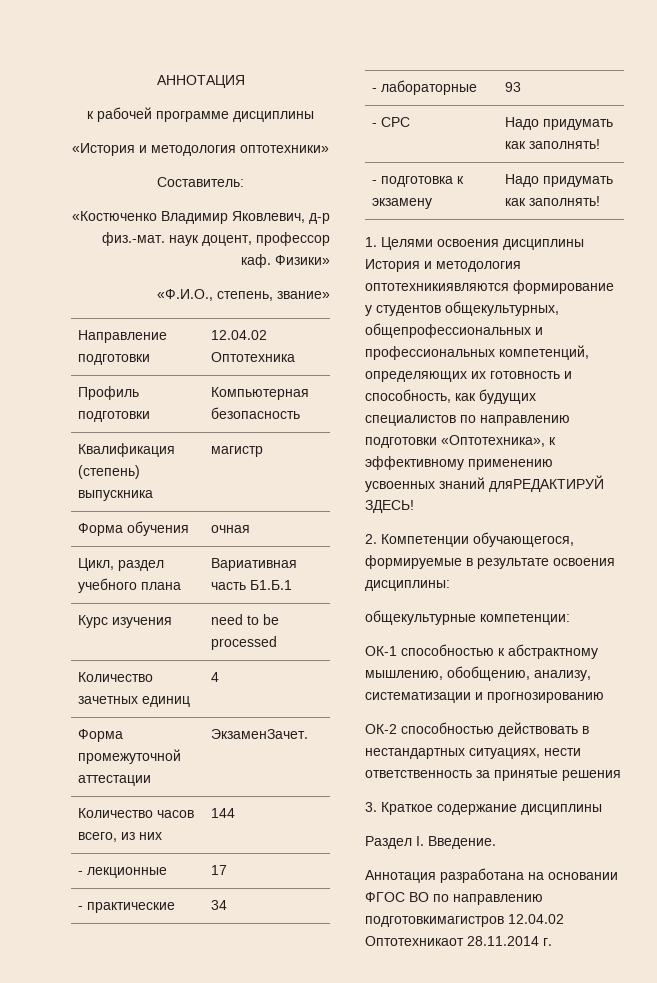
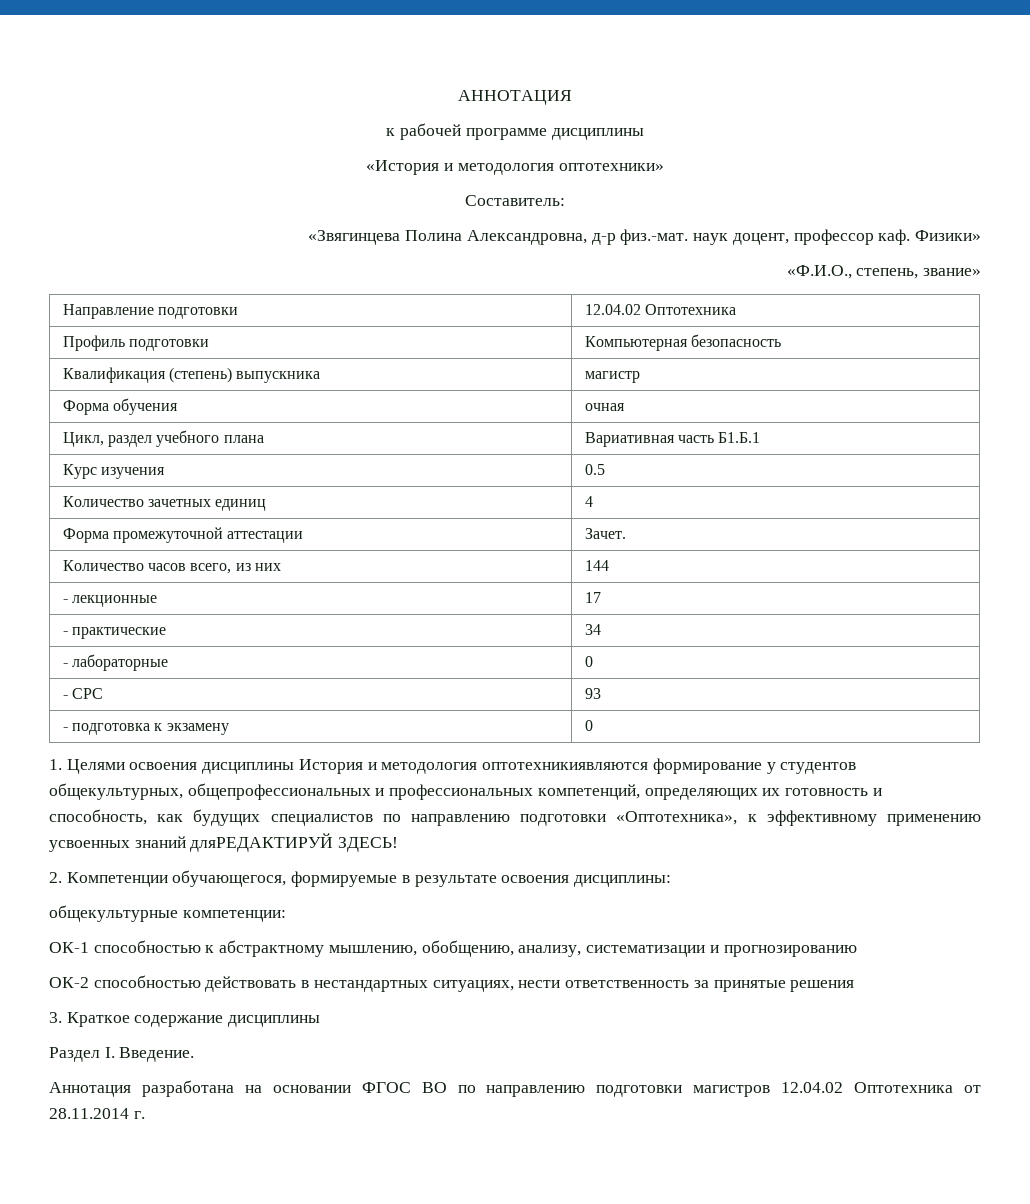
[72,211,305,224] «Костюченко Владимир Яковлевич, -> [308,230,587,245] «Звягинцева Полина Александровна,
[211,614,280,625] [211,636,278,650] need to be processed -> [584,464,605,475] 0.5
[211,729,309,739] ЭкзаменЗачет. -> [584,528,626,539] Зачет.
[505,82,522,92] 93 -> [584,656,593,667] 0
[505,117,614,130] [505,139,601,149] Надо придумать как заполнять! -> [584,688,601,699] 93
[505,174,614,187] [505,196,601,206] Надо придумать как заполнять! -> [584,720,593,731] 0
[365,914,564,927] [365,936,464,946] подготовкимагистров 12.04.02 Оптотехникаот -> [596,1082,981,1097] подготовки магистров 12.04.02 Оптотехника от

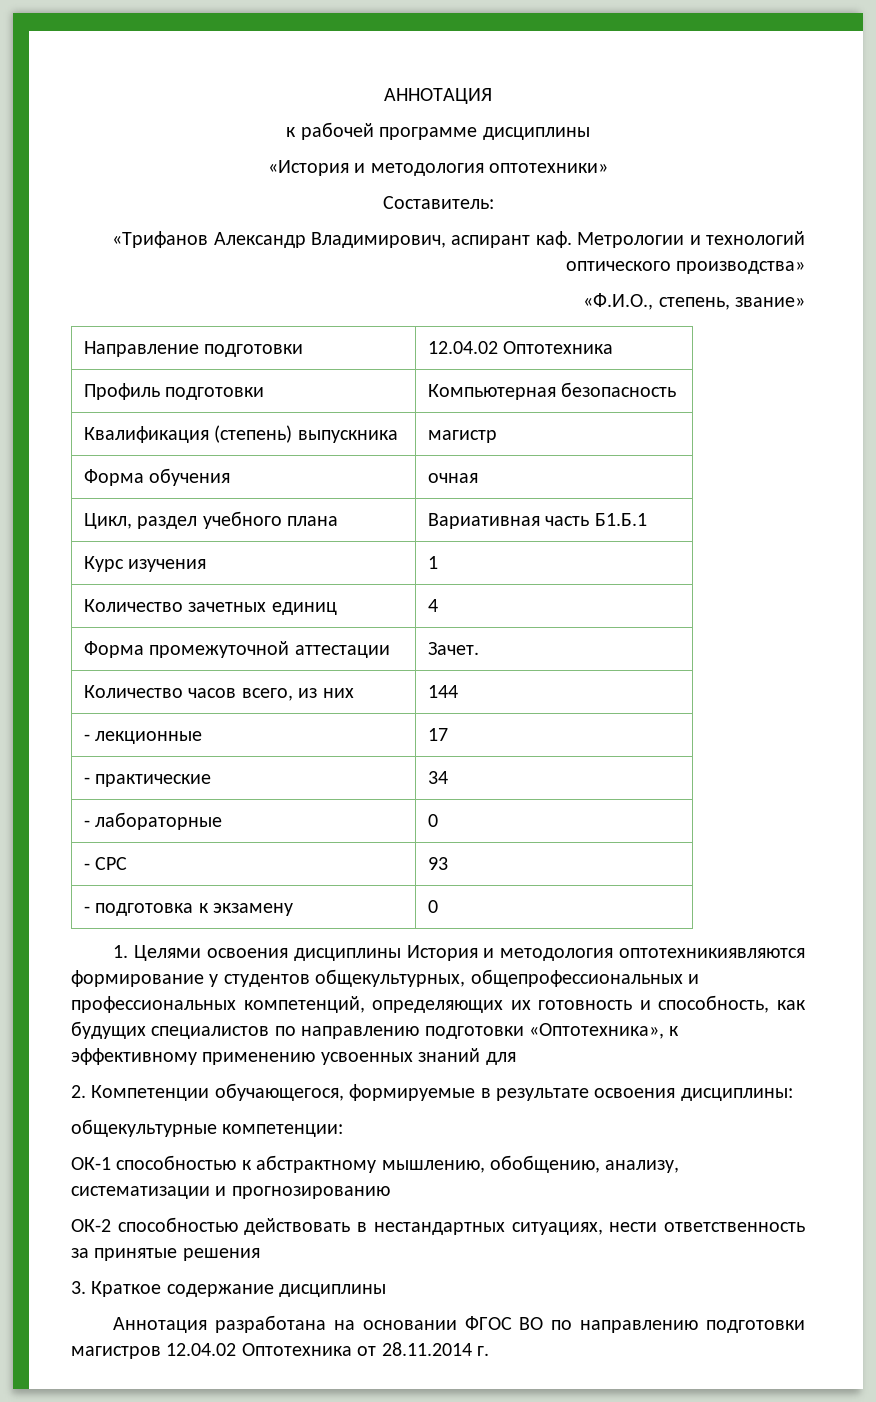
[308,229,982,245] «Звягинцева Полина Александровна, д-р физ.-мат. наук доцент, профессор каф. Физики» -> [112,231,805,248] [565,261,805,274] «Трифанов Александр Владимирович, аспирант каф. Метрологии и технологий оптического производства»
[584,464,605,475] 0.5 -> [428,556,439,569] 1
[190,833,399,852] дляРЕДАКТИРУЙ ЗДЕСЬ! -> [485,1052,516,1065] для
[49,1047,195,1062] // Раздел I. Введение. -> (387, 1290) none

